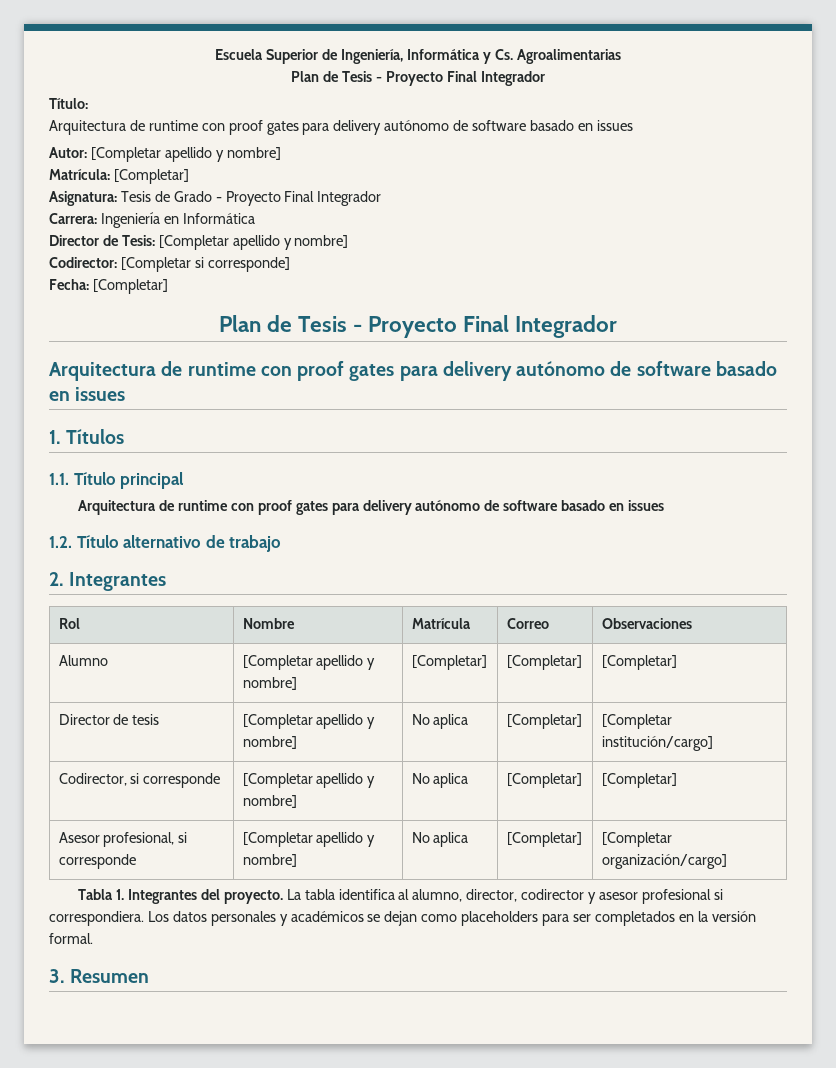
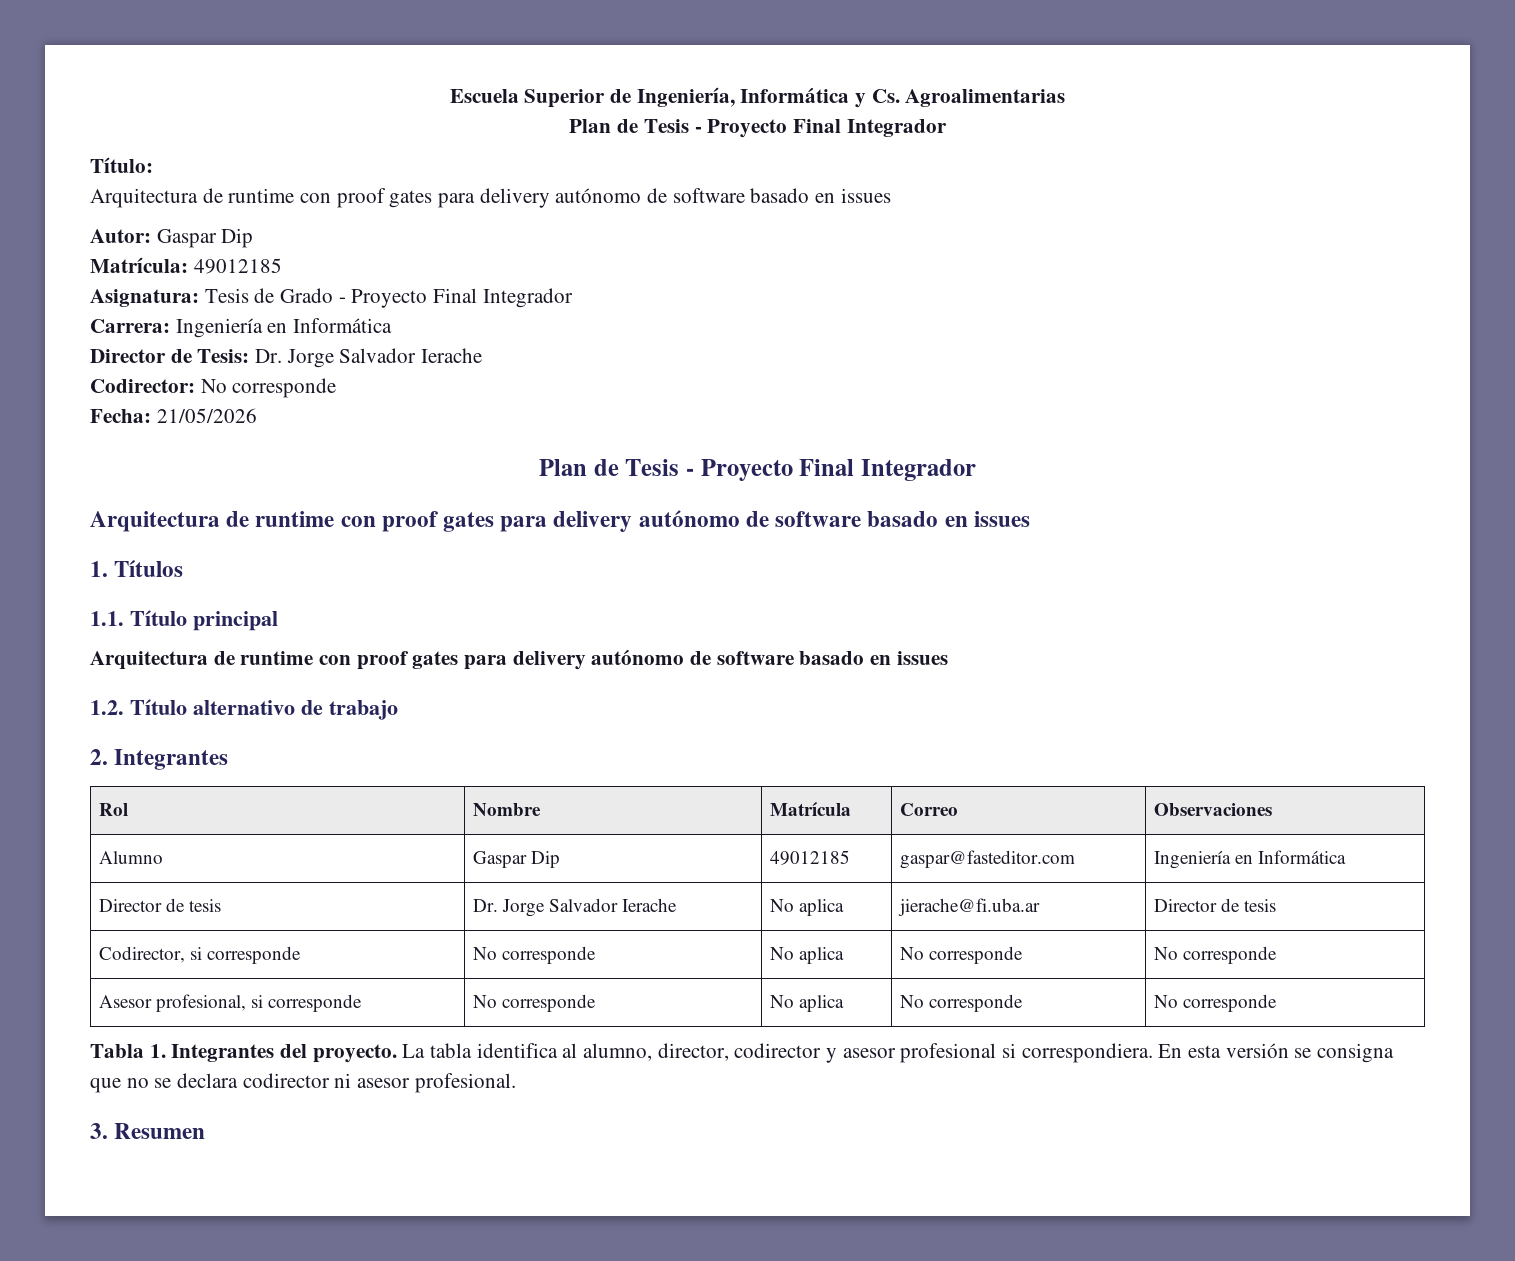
[90,147,281,162] [Completar apellido y nombre] -> [156,228,254,248] Gaspar Dip
[113,169,189,184] [Completar] -> [193,258,282,274] 49012185
[158,235,349,250] [49,257,290,272] [Completar apellido y nombre] // Codirector: [Completar si corresponde] -> [255,348,483,368] [90,378,337,398] Dr. Jorge Salvador Ierache // Codirector: No corresponde
[92,279,168,294] [Completar] -> [156,408,257,423] 21/05/2026
[242,655,376,670] [242,677,297,690] [411,655,487,670] [506,655,582,670] [601,655,677,670] [58,714,160,725] [242,714,376,729] [242,736,297,749] [411,714,469,729] [506,714,582,729] [601,714,672,729] [601,736,713,751] [58,773,221,788] [242,773,376,788] [242,795,297,808] [411,773,469,788] [506,773,582,788] [601,773,677,788] [58,832,188,847] [58,854,136,869] [242,832,376,847] [242,854,297,867] [411,832,469,847] [506,832,582,847] [601,832,672,847] [601,854,727,869] [Completar apellido y nombre] | [Completar] | [Completar] | [Completar] // Director de tesis | [Completar apellido y nombre] | No aplica | [Completar] | [Completar institución/cargo] // Codirector, si corresponde | [Completar apellido y nombre] | No aplica | [Completar] | [Completar] // Asesor profesional, si corresponde | [Completar apellido y nombre] | No aplica | [Completar] | [Completar organización/cargo] -> [472,851,560,868] [769,850,850,865] [899,850,1075,869] [1153,850,1346,869] [98,898,221,912] [472,898,677,917] [769,899,844,916] [897,898,1040,916] [1153,898,1276,912] [98,946,301,964] [472,946,596,964] [769,947,844,964] [899,946,1023,964] [1153,946,1277,964] [98,994,362,1012] [472,994,596,1012] [769,995,844,1012] [899,994,1023,1012] [1153,994,1277,1012] Gaspar Dip | 49012185 | gaspar@fasteditor.com | Ingeniería en Informática // Director de tesis | Dr. Jorge Salvador Ierache | No aplica | jierache@fi.uba.ar | Director de tesis // Codirector, si corresponde | No corresponde | No aplica | No corresponde | No corresponde // Asesor profesional, si corresponde | No corresponde | No aplica | No corresponde | No corresponde
[147,911,756,926] [49,933,93,944] Los datos personales y académicos se dejan como placeholders para ser completados en la versión formal. -> [1158,1043,1395,1063] [90,1073,516,1093] En esta versión se consigna que no se declara codirector ni asesor profesional.

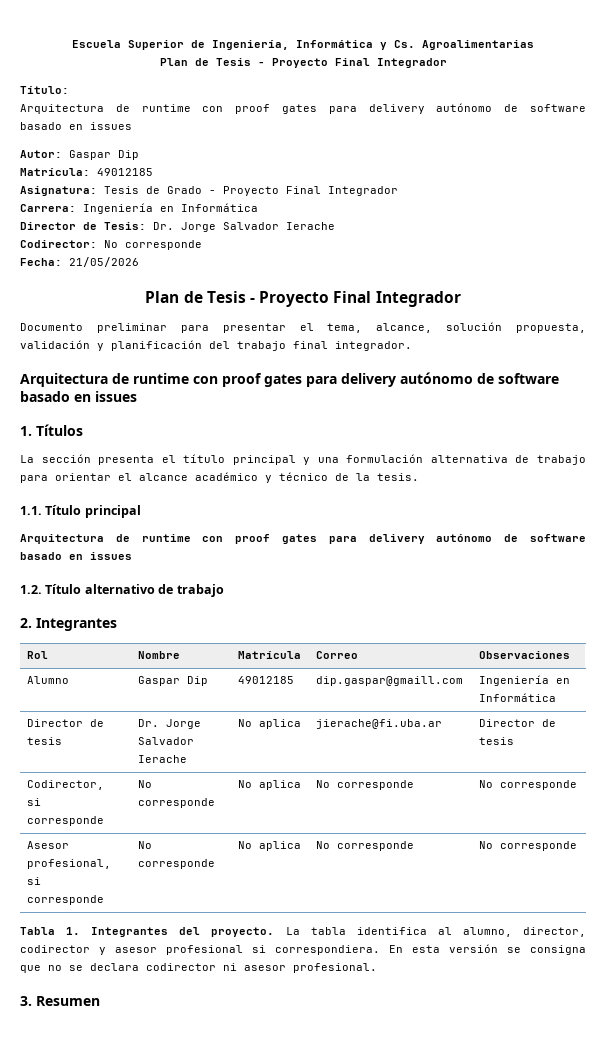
(976, 470) none -> [20,322,586,333] [20,340,412,351] // Documento preliminar para presentar el tema, alcance, solución propuesta, validación y planificación del trabajo final integrador.
(184, 568) none -> [20,454,586,465] [20,472,419,483] // La sección presenta el título principal y una formulación alternativa de trabajo para orientar el alcance académico y técnico de la tesis.
[899,850,1075,869] gaspar@fasteditor.com -> [316,676,464,686] dip.gaspar@gmaill.com

